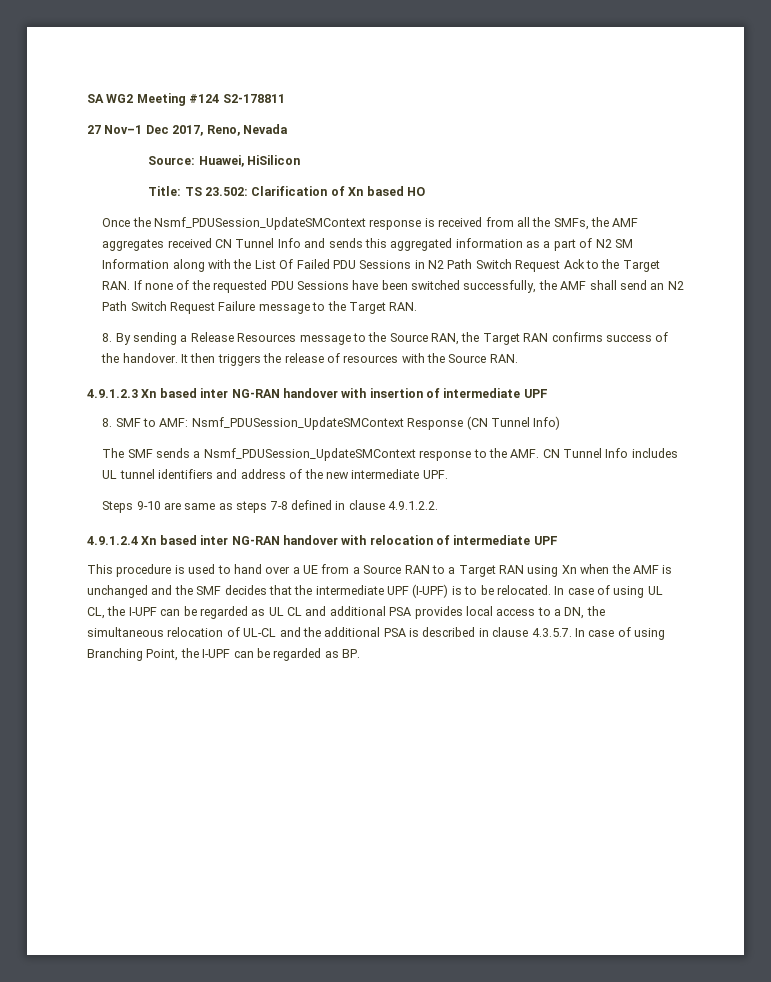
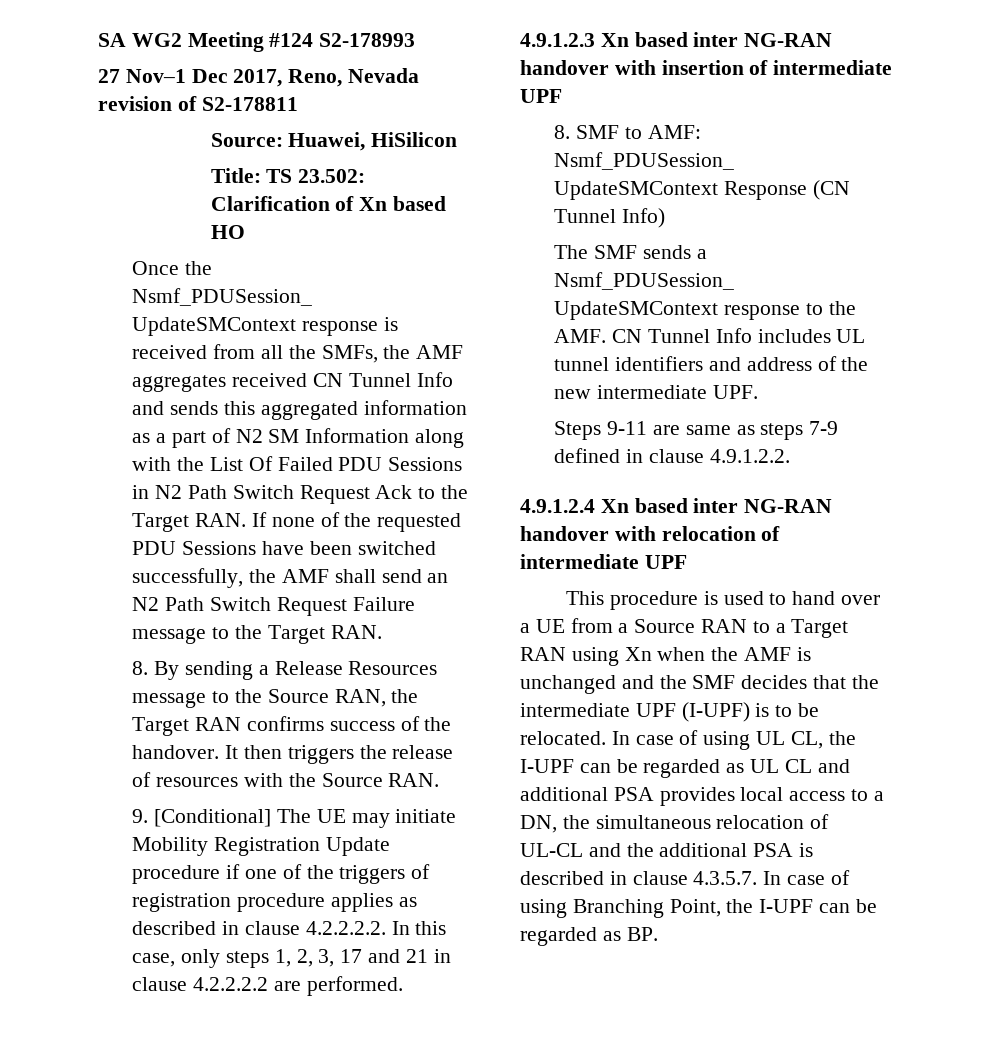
[222,94,285,103] S2-178811 -> [319,33,416,47] S2-178993
(288, 129) none -> [98,96,298,111] revision of S2-178811
(518, 358) none -> [132,809,457,828] [132,837,391,856] [132,864,431,884] [132,893,417,912] [132,921,447,935] [132,949,451,968] [132,976,403,996] // 9. [Conditional] The UE may initiate Mobility Registration Update procedure if one of the triggers of registration procedure applies as described in clause 4.2.2.2.2. In this case, only steps 1, 2, 3, 17 and 21 in clause 4.2.2.2.2 are performed.
[136,501,161,510] 9-10 -> [607,421,648,435] 9-11
[269,501,288,510] 7-8 -> [809,421,839,435] 7-9

